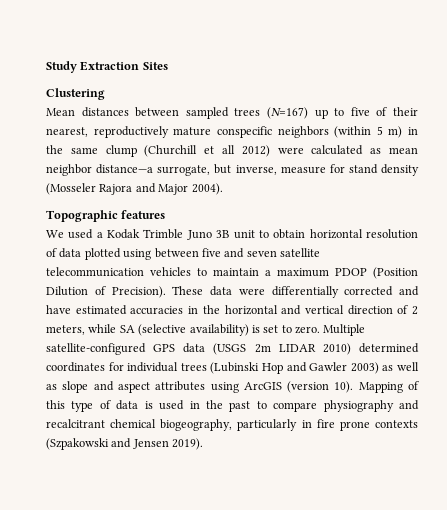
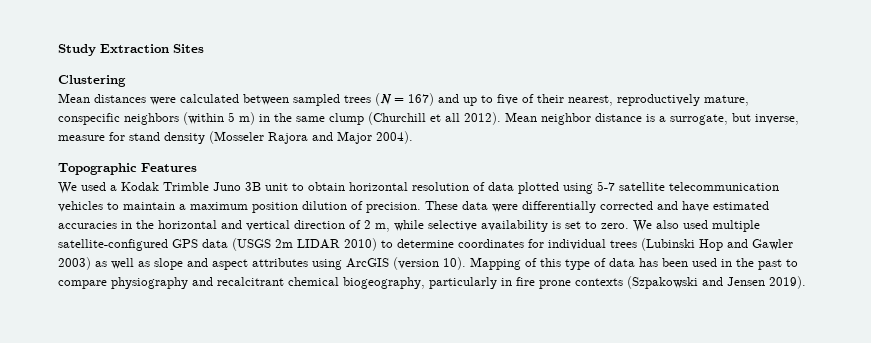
(129, 112) none -> [150,94,239,105] were calculated
[267,107,308,119] (N=167) -> [375,93,459,106] (N = 167) and
[173,127,212,136] mature -> [704,95,749,106] mature,
[241,145,419,157] [46,164,154,176] 2012) were calculated as mean neighbor distance—a -> [464,112,666,125] 2012). Mean neighbor distance is a
[121,210,166,219] features -> [141,163,197,172] Features
[154,248,277,258] between five and seven -> [597,181,615,191] 5-7
[335,267,418,279] [46,286,166,298] PDOP (Position Dilution of Precision). -> [252,201,421,213] position dilution of precision.
[46,324,366,336] meters, while SA (selective availability) is set to zero. Multiple -> [375,220,760,232] m, while selective availability is set to zero. We also used multiple
[359,343,419,353] determined -> [381,239,454,248] to determine
[144,401,153,409] is -> [639,258,688,267] has been

